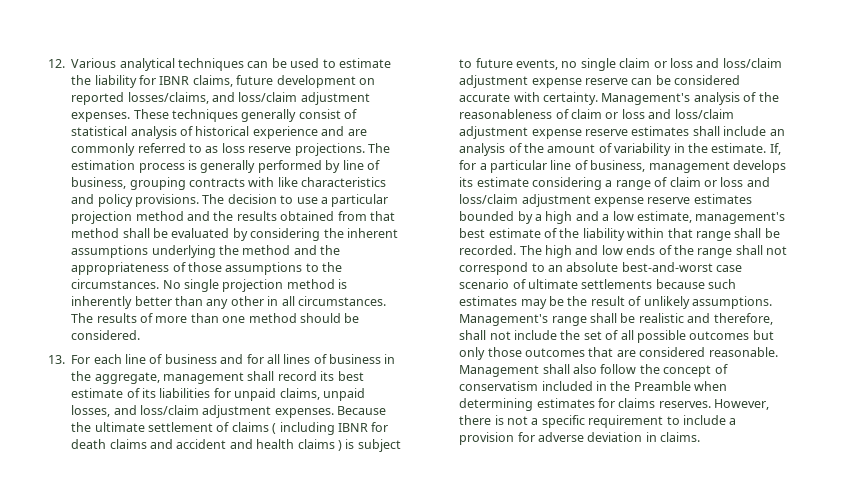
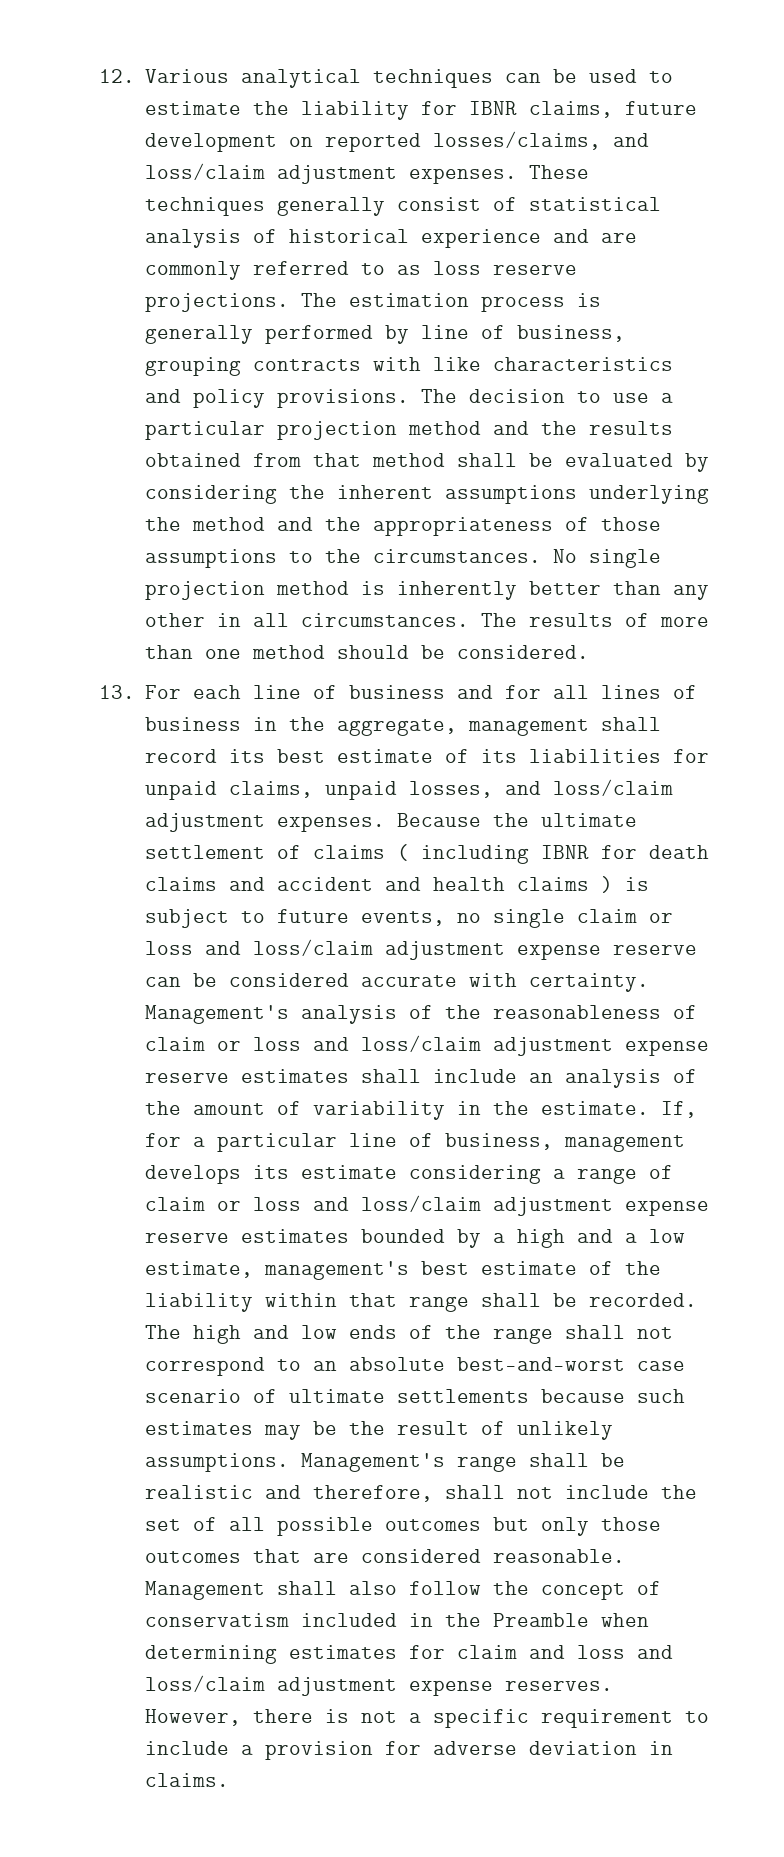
[618,398,656,408] claims -> [457,1645,674,1659] [145,1675,494,1696] claim and loss and loss/claim adjustment expense

